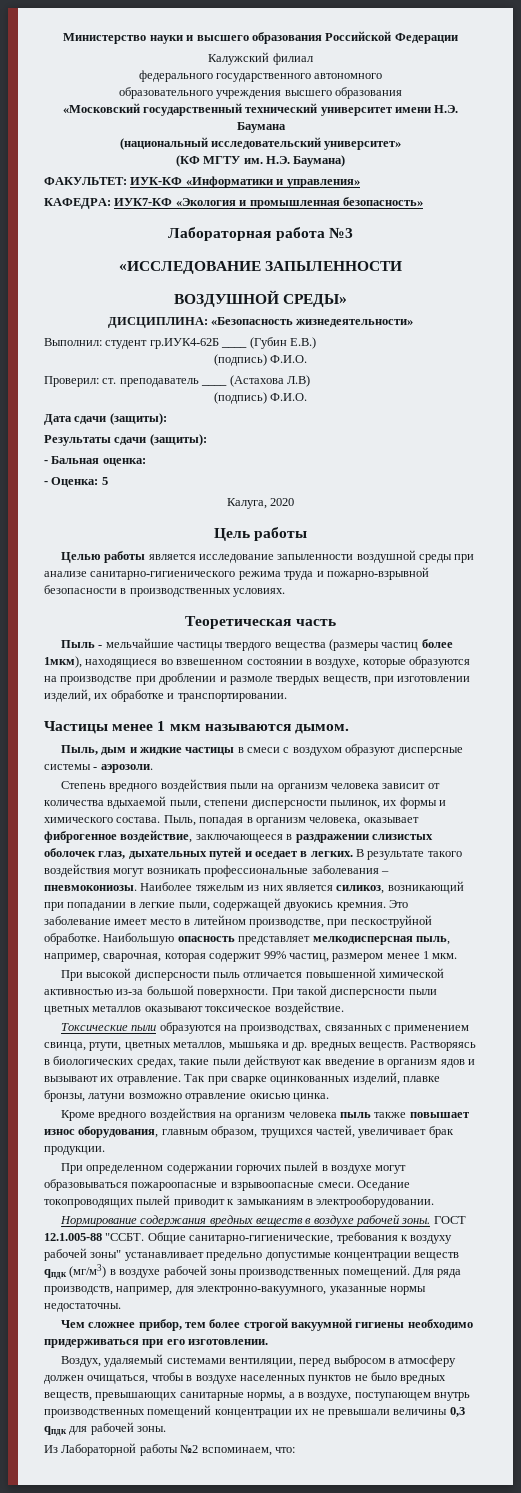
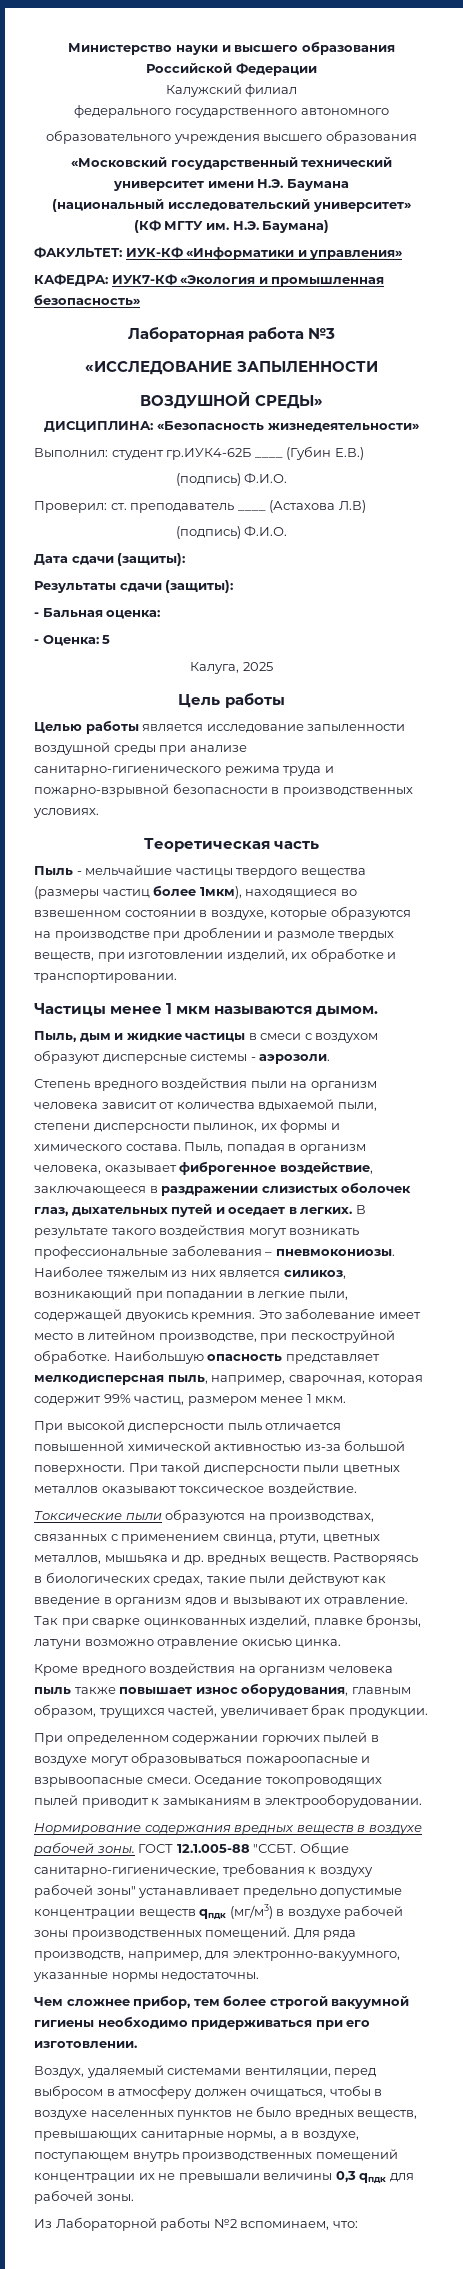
[270,498,295,506] 2020 -> [242,662,273,671] 2025

